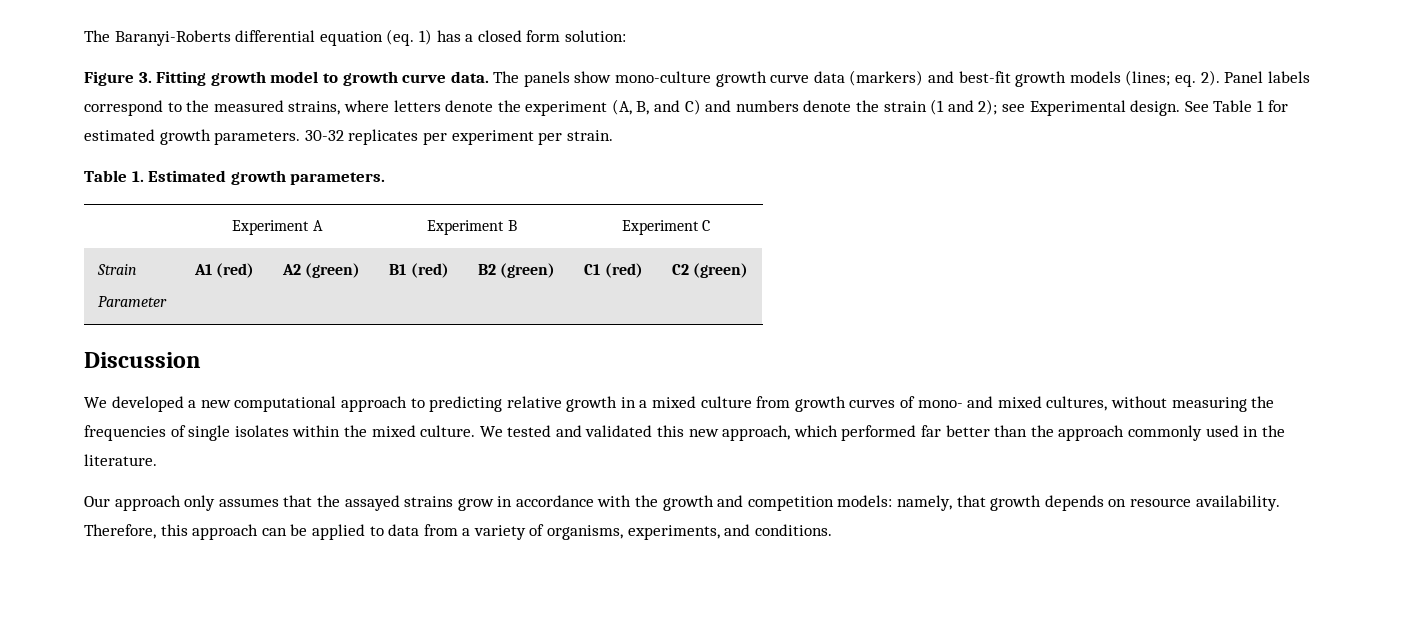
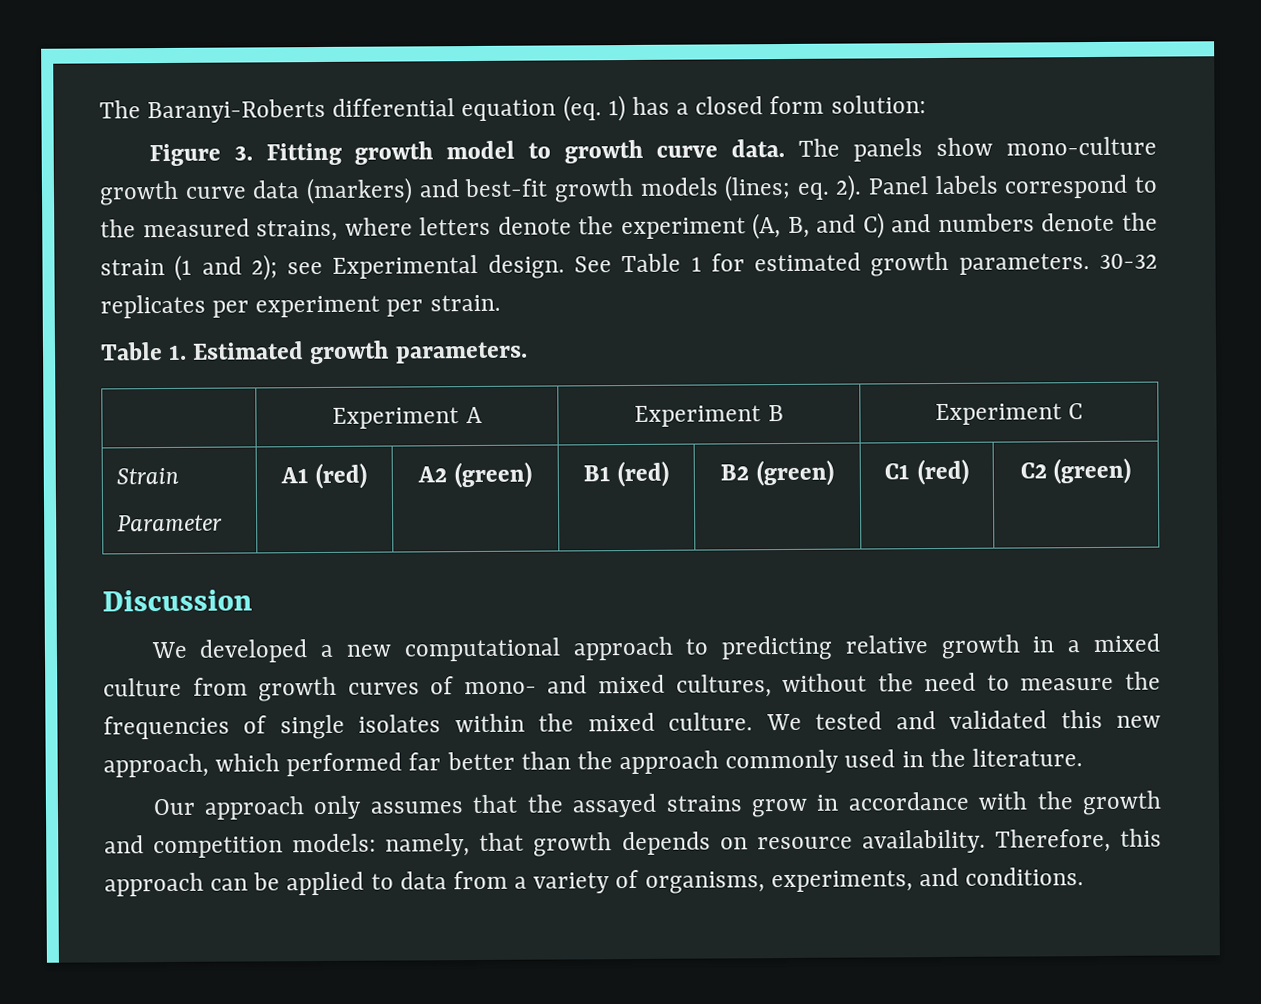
[1171,397,1247,412] measuring -> [877,672,1115,692] the need to measure

